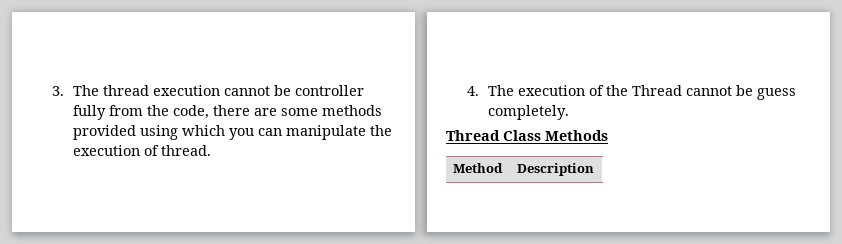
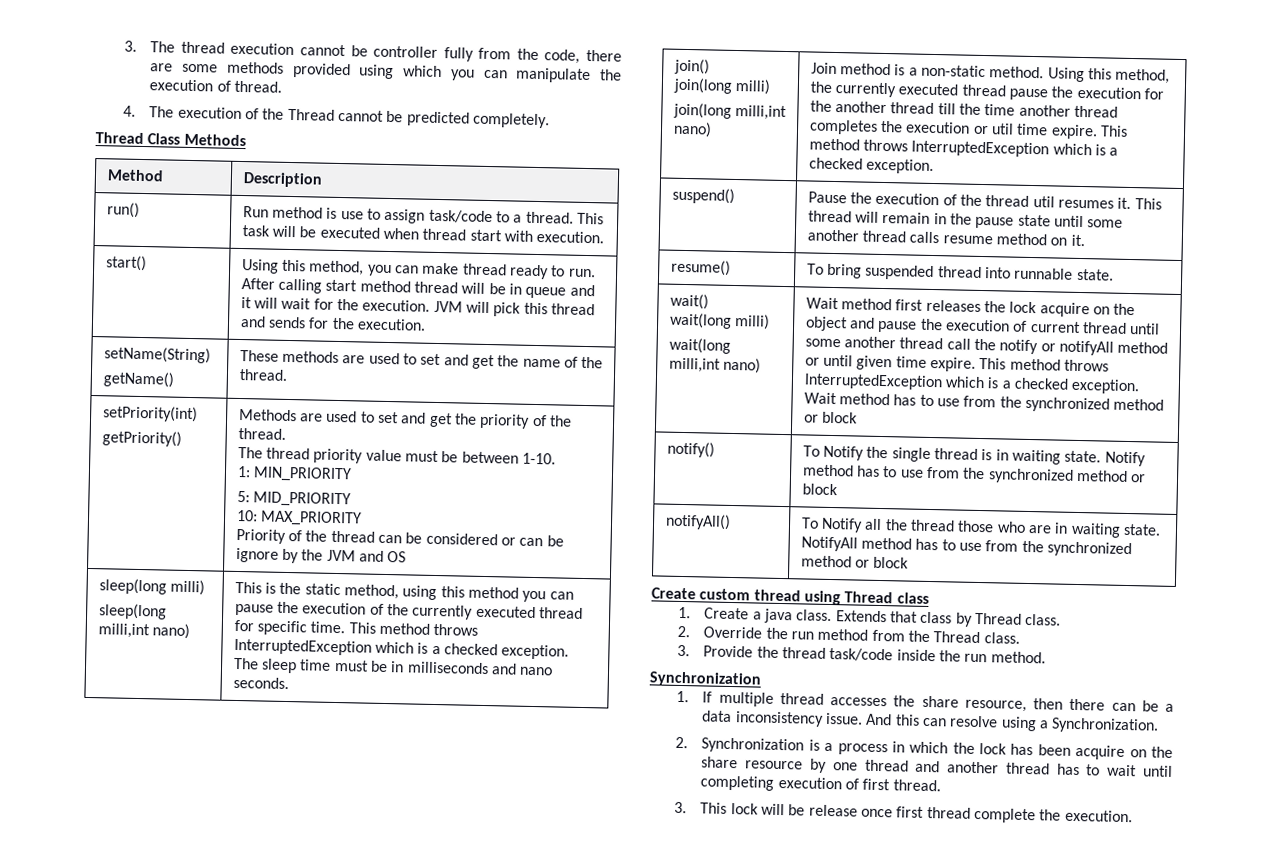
[756,88,796,100] guess -> [406,111,470,127] predicted
(595, 169) none -> [106,202,140,218] [242,206,604,225] [241,225,605,244] [105,255,147,272] [241,259,596,280] [240,278,595,299] [240,296,595,317] [239,315,426,331] [103,346,211,364] [102,371,174,388] [239,349,604,370] [238,368,288,381] [102,405,198,423] [101,430,182,447] [238,408,572,429] [237,427,286,440] [237,446,556,465] [236,465,352,483] [236,490,351,508] [235,509,362,527] [235,528,564,547] [235,547,407,564] [98,578,205,596] [97,603,167,620] [97,623,190,640] [234,581,574,603] [234,601,583,620] [233,619,479,636] [233,638,570,660] [232,657,554,676] [232,676,289,690] [673,58,710,75] [672,77,771,95] [672,102,787,121] [672,121,712,138] [810,62,1171,84] [809,81,1164,101] [809,100,1118,118] [808,119,1128,140] [808,138,1119,158] [808,157,934,174] [671,187,735,204] [807,191,1162,210] [807,210,1124,229] [806,229,1085,247] [670,259,731,276] [806,263,1114,281] [669,293,709,310] [668,312,770,330] [668,337,731,354] [668,357,761,374] [805,297,1136,318] [804,316,1161,335] [804,336,1169,356] [804,354,1109,372] [803,373,1141,395] [803,392,1165,413] [803,411,858,424] [666,441,715,458] [802,445,1146,467] [802,464,1147,484] [801,483,838,496] [664,513,731,530] [800,517,1161,538] [800,536,1132,558] [800,555,910,569] [651,587,929,606] [677,606,1062,627] [676,625,1020,644] [676,644,1046,664] [649,671,762,688] [675,690,1174,712] [702,710,1160,734] [674,736,1173,761] [701,756,1173,777] [700,775,941,792] [673,801,1133,824] // run() | Run method is use to assign task/code to a thread. This task will be executed when thread start with execution. // start() | Using this method, you can make thread ready to run. After calling start method thread will be in queue and it will wait for the execution. JVM will pick this thread and sends for the execution. // setName(String) // getName() | These methods are used to set and get the name of the thread. // setPriority(int) // getPriority() | Methods are used to set and get the priority of the thread. // The thread priority value must be between 1-10. // 1: MIN_PRIORITY // 5: MID_PRIORITY // 10: MAX_PRIORITY // Priority of the thread can be considered or can be ignore by the JVM and OS // sleep(long milli) // sleep(long milli,int nano) | This is the static method, using this method you can pause the execution of the currently executed thread for specific time. This method throws InterruptedException which is a checked exception. The sleep time must be in milliseconds and nano seconds. // join() // join(long milli) // join(long milli,int nano) | Join method is a non-static method. Using this method, the currently executed thread pause the execution for the another thread till the time another thread completes the execution or util time expire. This method throws InterruptedException which is a checked exception. // suspend() | Pause the execution of the thread util resumes it. This thread will remain in the pause state until some another thread calls resume method on it. // resume() | To bring suspended thread into runnable state. // wait() // wait(long milli) // wait(long milli,int nano) | Wait method first releases the lock acquire on the object and pause the execution of current thread until some another thread call the notify or notifyAll method or until given time expire. This method throws InterruptedException which is a checked exception. Wait method has to use from the synchronized method or block // notify() | To Notify the single thread is in waiting state. Notify method has to use from the synchronized method or block // notifyAll() | To Notify all the thread those who are in waiting state. NotifyAll method has to use from the synchronized method or block // Create custom thread using Thread class // 1. Create a java class. Extends that class by Thread class. // 2. Override the run method from the Thread class. // 3. Provide the thread task/code inside the run method. // Synchronization // 1. If multiple thread accesses the share resource, then there can be a data inconsistency issue. And this can resolve using a Synchronization. // 2. Synchronization is a process in which the lock has been acquire on the share resource by one thread and another thread has to wait until completing execution of first thread. // 3. This lock will be release once first thread complete the execution.

